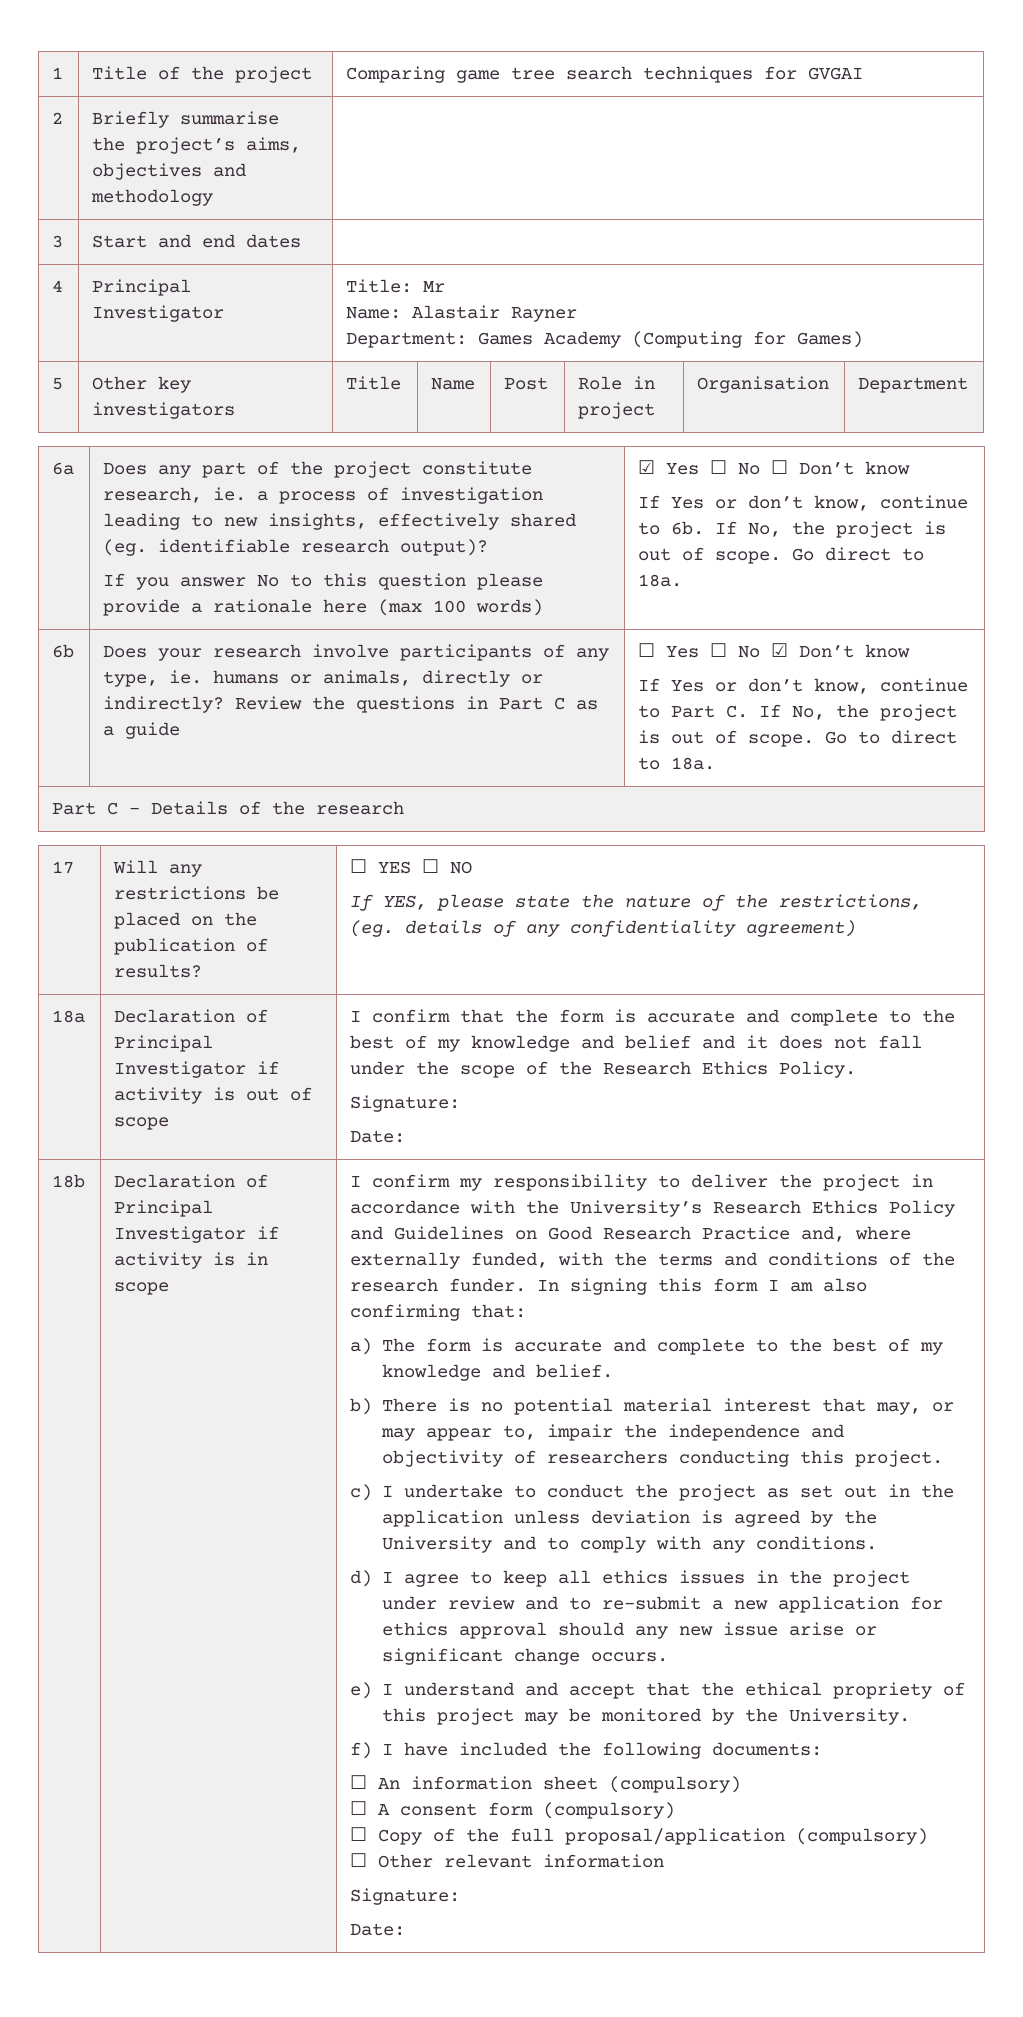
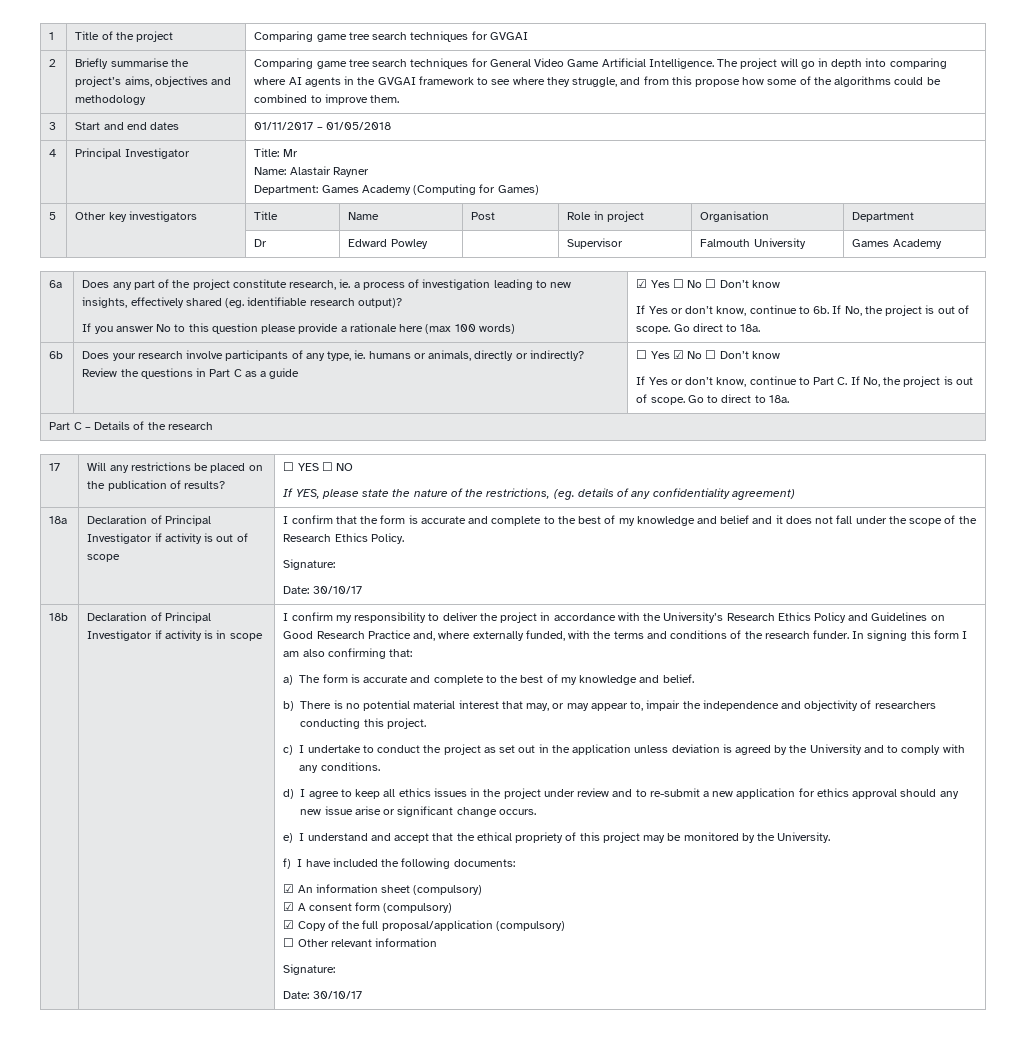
(214, 197) none -> [254,58,947,69] [254,76,941,87] [254,94,400,105] Comparing game tree search techniques for General Video Game Artificial Intelligence. The project will go in depth into comparing where AI agents in the GVGAI framework to see where they struggle, and from this propose how some of the algorithms could be combined to improve them.
(302, 241) none -> [254,122,391,130] 01/11/2017 – 01/05/2018
(969, 385) none -> [254,239,268,247] [348,239,428,249] [567,238,624,249] [700,238,806,249] [852,239,942,249] // | | Dr | Edward Powley | | Supervisor | Falmouth University | Games Academy
[710,643,789,658] ☐ No ☑ -> [672,350,717,359] ☑ No ☐
(406, 1136) none -> [312,586,362,594] 30/10/17
[350,1775,368,1789] ☐ -> [283,884,295,893] ☑
[350,1801,368,1815] ☐ -> [283,902,295,911] ☑
[350,1827,368,1841] ☐ -> [283,920,295,929] ☑
(406, 1929) none -> [312,991,362,999] 30/10/17

